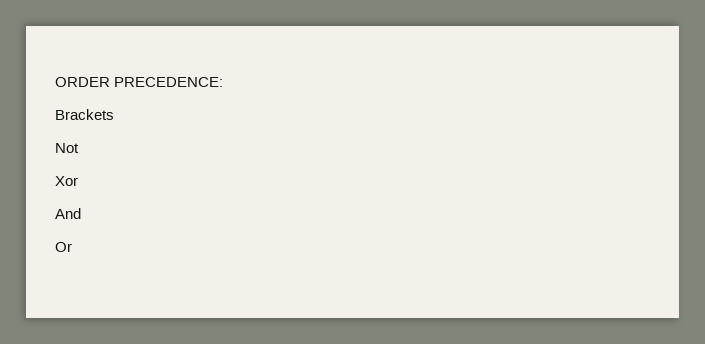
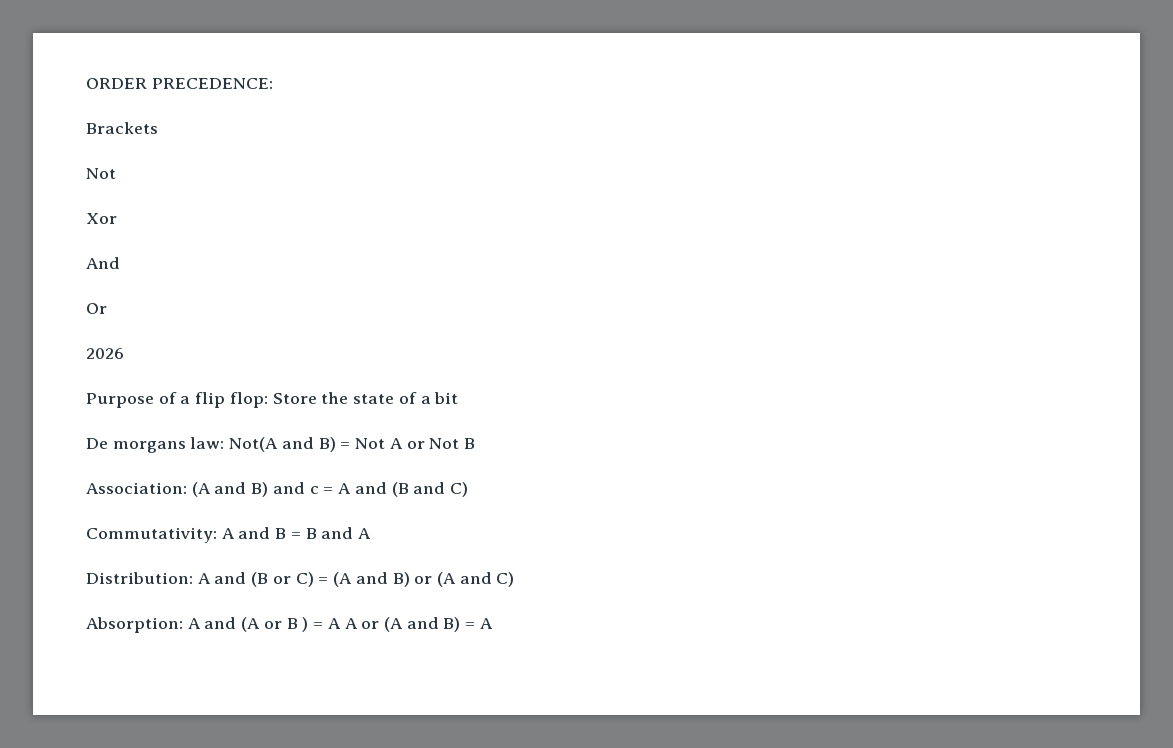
(72, 247) none -> [86,348,124,359] [86,392,459,408] [86,437,475,453] [86,482,468,497] [86,527,372,543] [86,572,515,587] [86,617,493,633] // 2026 // Purpose of a flip flop: Store the state of a bit // De morgans law: Not(A and B) = Not A or Not B // Association: (A and B) and c = A and (B and C) // Commutativity: A and B = B and A // Distribution: A and (B or C) = (A and B) or (A and C) // Absorption: A and (A or B ) = A A or (A and B) = A

